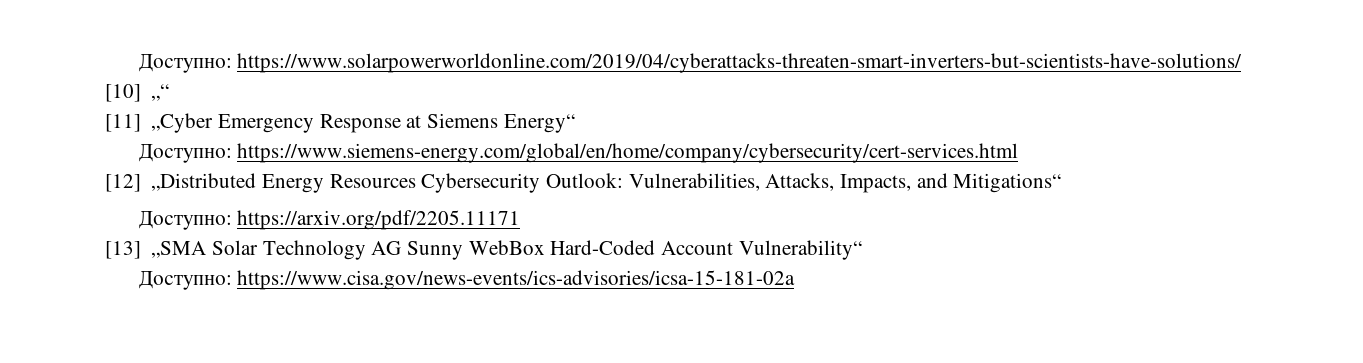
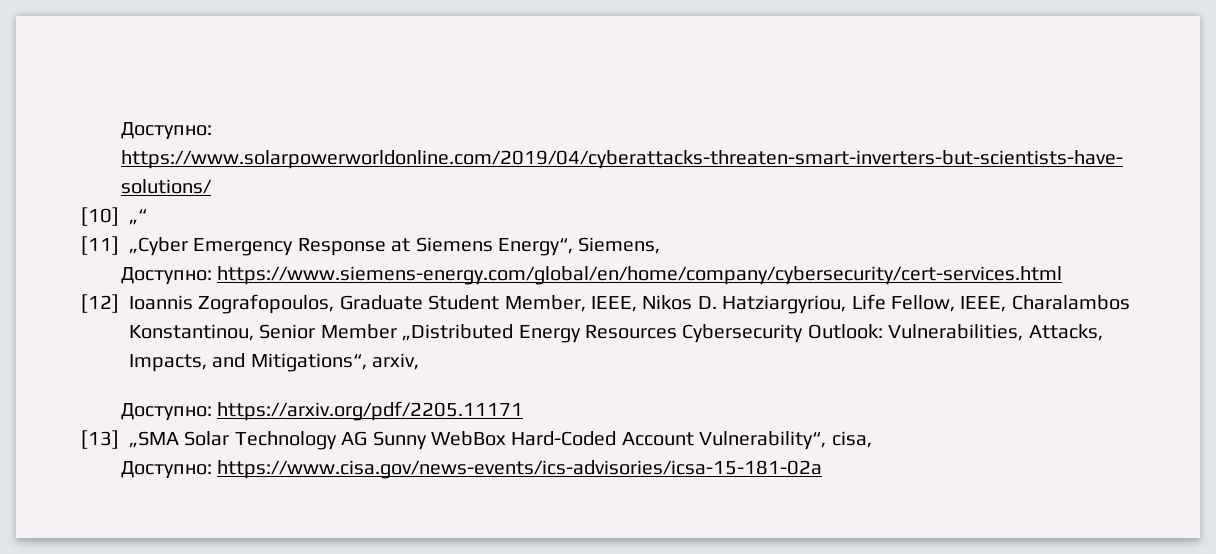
[503,114,575,133] Energy“ -> [497,237,661,256] Energy“, Siemens,
(141, 183) none -> [128,294,1130,314] [128,324,397,341] Ioannis Zografopoulos, Graduate Student Member, IEEE, Nikos D. Hatziargyriou, Life Fellow, IEEE, Charalambos Konstantinou, Senior Member
[953,173,1062,193] Mitigations“ -> [250,353,420,372] Mitigations“, arxiv,
[738,240,862,260] Vulnerability“ -> [699,431,872,450] Vulnerability“, cisa,

